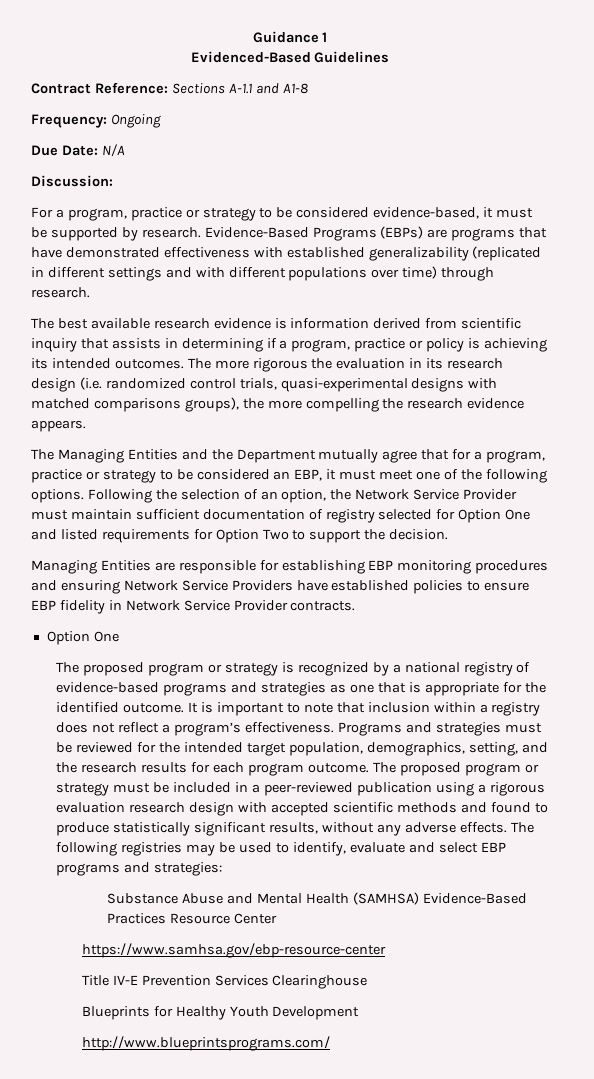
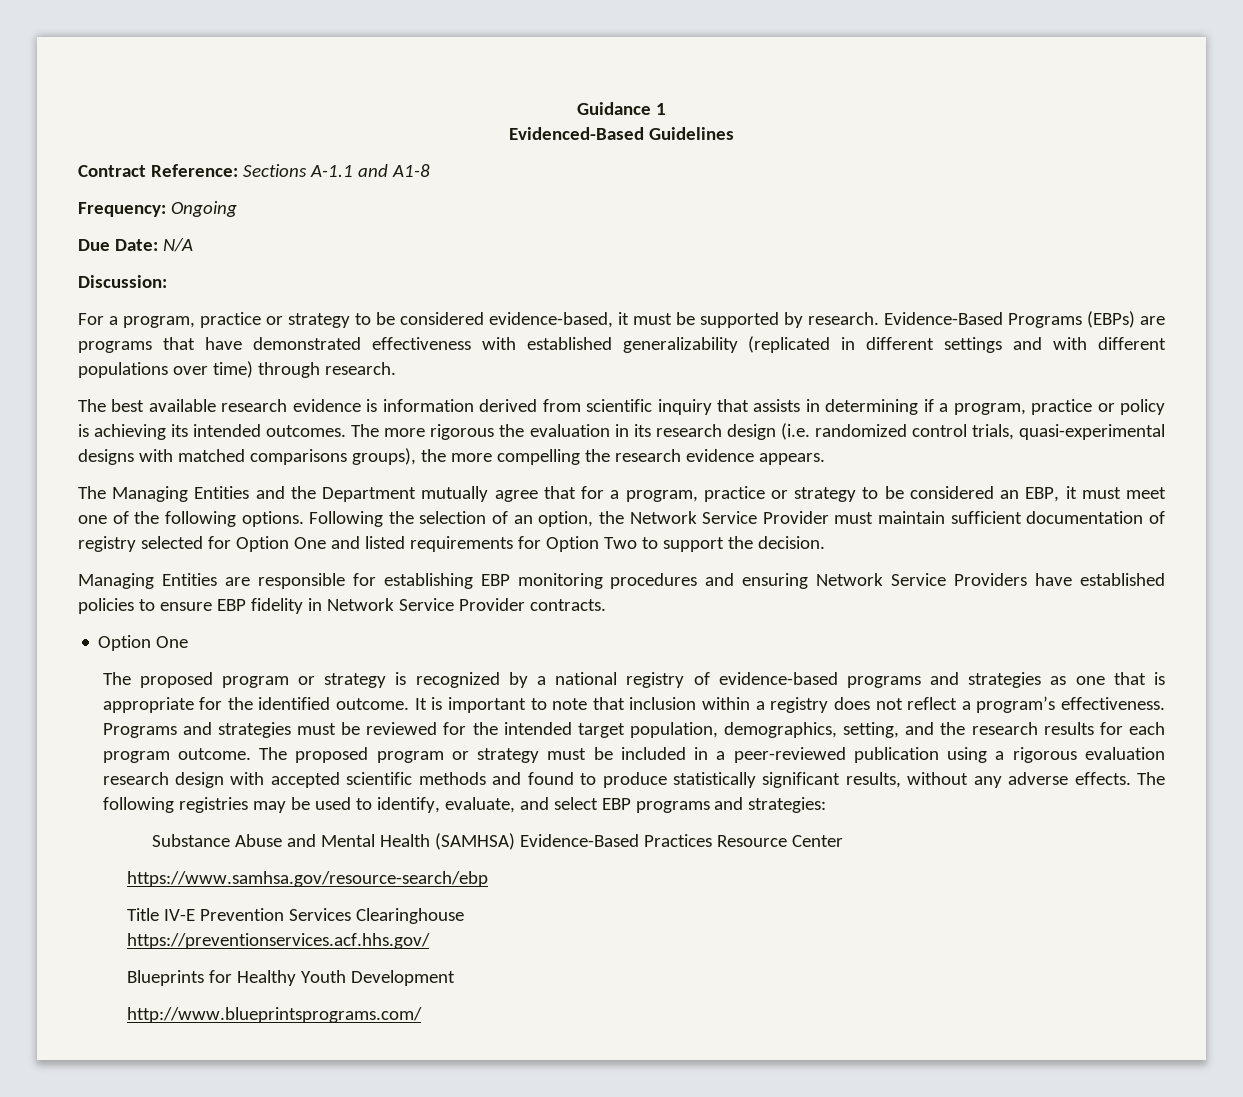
[349,842,405,853] evaluate -> [444,797,515,813] evaluate,
[81,943,386,958] https://www.samhsa.gov/ebp-resource-center -> [127,871,489,887] https://www.samhsa.gov/resource-search/ebp
(368, 982) none -> [127,933,431,949] // https://preventionservices.acf.hhs.gov/

